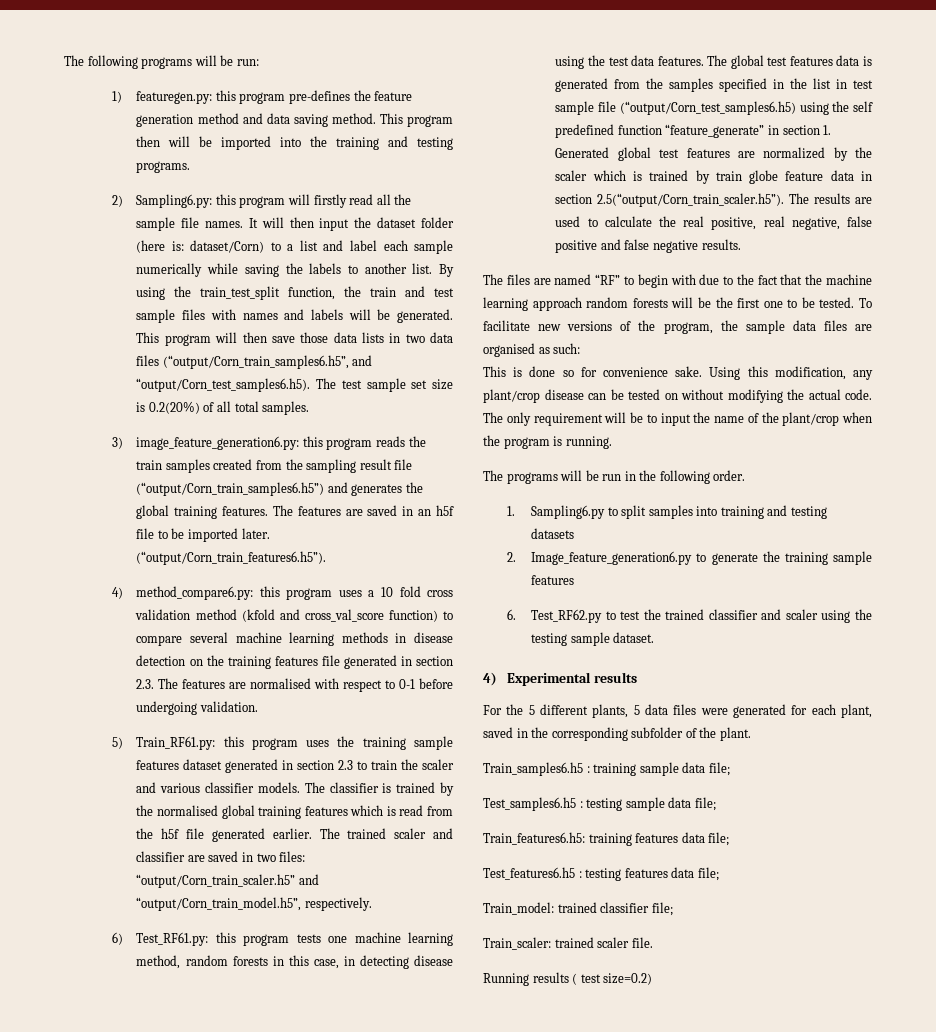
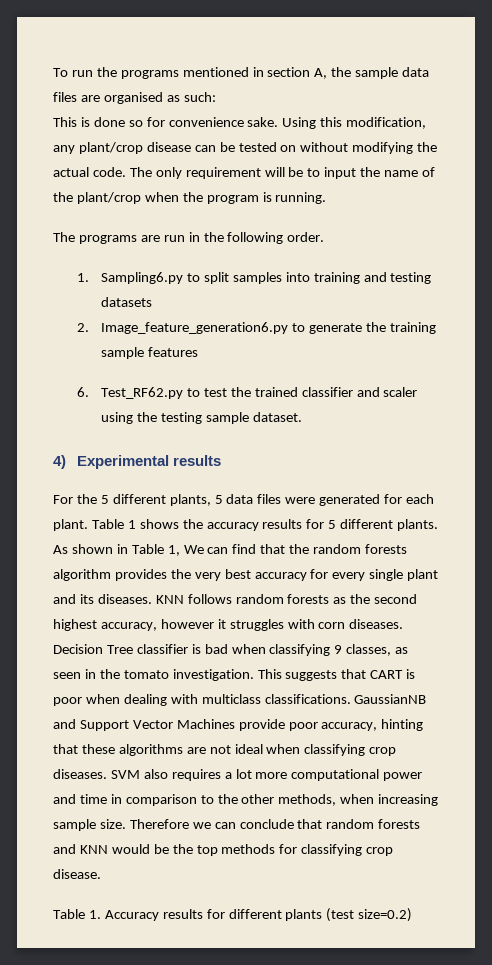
[64,55,259,69] [112,90,413,104] [136,113,453,127] [136,136,454,150] [136,161,191,173] [112,194,412,208] [136,217,454,231] [136,240,453,254] [136,263,455,277] [136,286,454,300] [136,309,454,323] [136,332,453,346] [136,355,373,369] [136,378,454,392] [136,401,310,415] [112,436,426,450] [136,459,413,473] [136,482,423,496] [136,505,454,519] [136,528,270,542] [136,551,327,565] [112,586,454,600] [135,609,453,622] [136,632,453,646] [136,655,454,669] [136,678,453,692] [136,701,258,715] [112,736,454,750] [136,759,455,773] [136,782,455,796] [136,805,454,819] [136,828,454,842] [136,851,306,862] [136,874,319,888] [136,897,372,911] [112,932,453,946] [136,955,454,969] [555,55,872,69] [555,78,873,92] [555,101,873,115] [555,124,832,138] [555,147,872,161] [555,170,872,184] [555,193,872,207] [555,216,873,230] [555,239,741,253] [483,274,872,288] [483,297,872,311] [483,320,713,334] The following programs will be run: // 1) featuregen.py: this program pre-defines the feature generation method and data saving method. This program then will be imported into the training and testing programs. // 2) Sampling6.py: this program will firstly read all the sample file names. It will then input the dataset folder (here is: dataset/Corn) to a list and label each sample numerically while saving the labels to another list. By using the train_test_split function, the train and test sample files with names and labels will be generated. This program will then save those data lists in two data files (“output/Corn_train_samples6.h5”, and “output/Corn_test_samples6.h5). The test sample set size is 0.2(20%) of all total samples. // 3) image_feature_generation6.py: this program reads the train samples created from the sampling result file (“output/Corn_train_samples6.h5”) and generates the global training features. The features are saved in an h5f file to be imported later. (“output/Corn_train_features6.h5”). // 4) method_compare6.py: this program uses a 10 fold cross validation method (kfold and cross_val_score function) to compare several machine learning methods in disease detection on the training features file generated in section 2.3. The features are normalised with respect to 0-1 before undergoing validation. // 5) Train_RF61.py: this program uses the training sample features dataset generated in section 2.3 to train the scaler and various classifier models. The classifier is trained by the normalised global training features which is read from the h5f file generated earlier. The trained scaler and classifier are saved in two files: “output/Corn_train_scaler.h5” and “output/Corn_train_model.h5”, respectively. // 6) Test_RF61.py: this program tests one machine learning method, random forests in this case, in detecting disease using the test data features. The global test features data is generated from the samples specified in the list in test sample file (“output/Corn_test_samples6.h5) using the self predefined function “feature_generate” in section 1. Generated global test features are normalized by the scaler which is trained by train globe feature data in section 2.5(“output/Corn_train_scaler.h5”). The results are used to calculate the real positive, real negative, false positive and false negative results. // The files are named “RF” to begin with due to the fact that the machine learning approach random forests will be the first one to be tested. To facilitate new versions of the program, -> [53,67,328,79] To run the programs mentioned in section A,
[560,470,599,481] will be -> [140,235,160,242] are
[841,704,872,718] [483,727,751,741] [483,762,730,776] [483,797,716,811] [483,832,730,846] [483,867,719,881] [483,902,673,916] [483,937,653,950] [483,972,601,986] plant, saved in the corresponding subfolder of the plant. // Train_samples6.h5 : training sample data file; // Test_samples6.h5 : testing sample data file; // Train_features6.h5: training features data file; // Test_features6.h5 : testing features data file; // Train_model: trained classifier file; // Train_scaler: trained scaler file. // Running results ( test -> [53,519,439,531] [53,544,408,556] [53,569,439,581] [53,594,418,604] [53,619,404,631] [53,644,409,656] [53,669,416,681] [53,694,427,706] [53,719,424,731] [53,744,397,756] [53,769,423,781] [53,794,439,806] [53,819,421,831] [53,844,394,856] [53,869,101,879] [53,908,355,922] plant. Table 1 shows the accuracy results for 5 different plants. As shown in Table 1, We can find that the random forests algorithm provides the very best accuracy for every single plant and its diseases. KNN follows random forests as the second highest accuracy, however it struggles with corn diseases. Decision Tree classifier is bad when classifying 9 classes, as seen in the tomato investigation. This suggests that CART is poor when dealing with multiclass classifications. GaussianNB and Support Vector Machines provide poor accuracy, hinting that these algorithms are not ideal when classifying crop diseases. SVM also requires a lot more computational power and time in comparison to the other methods, when increasing sample size. Therefore we can conclude that random forests and KNN would be the top methods for classifying crop disease. // Table 1. Accuracy results for different plants (test

